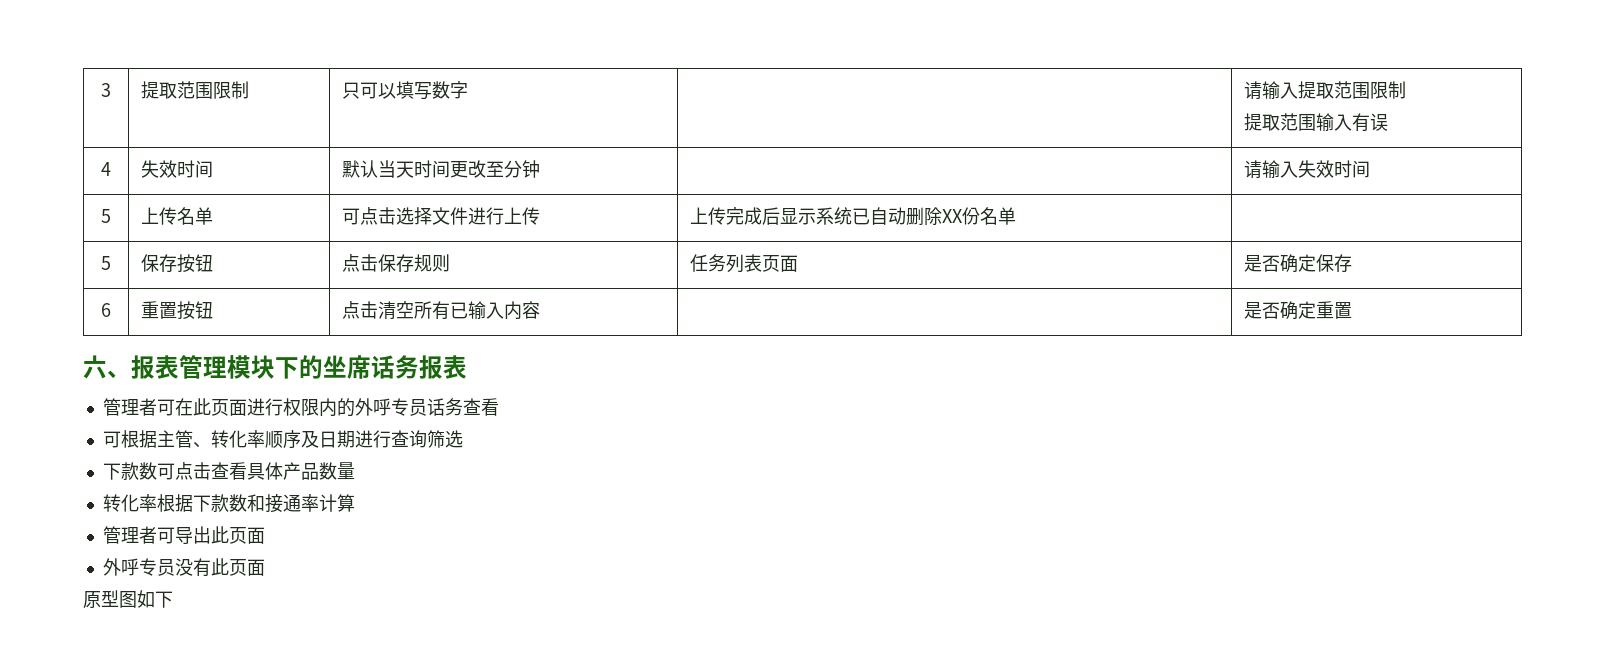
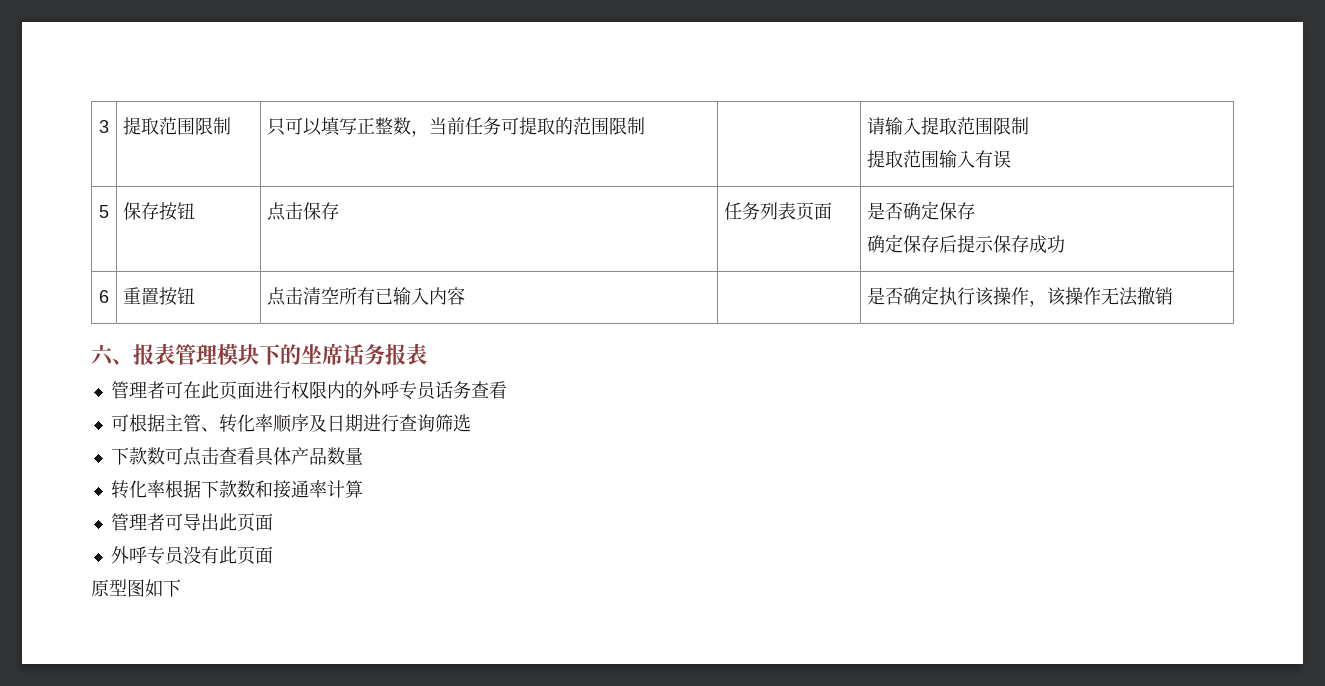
[432,81,469,99] 数字 -> [357,117,646,137] 正整数，当前任务可提取的范围限制
[101,162,111,176] [141,160,214,178] [342,160,541,178] [1244,160,1371,179] [101,209,111,223] [141,207,214,225] [342,207,541,225] [690,207,1017,226] // 4 | 失效时间 | 默认当天时间更改至分钟 | | 请输入失效时间 // 5 | 上传名单 | 可点击选择文件进行上传 | 上传完成后显示系统已自动删除XX份名单 | -> (1012, 159) none
[414,254,451,272] 规则 -> (340, 211) none
(1353, 263) none -> [867,234,1066,253] // 确定保存后提示保存成功
[1316,301,1353,319] 重置 -> [939,287,1174,307] 执行该操作，该操作无法撤销

